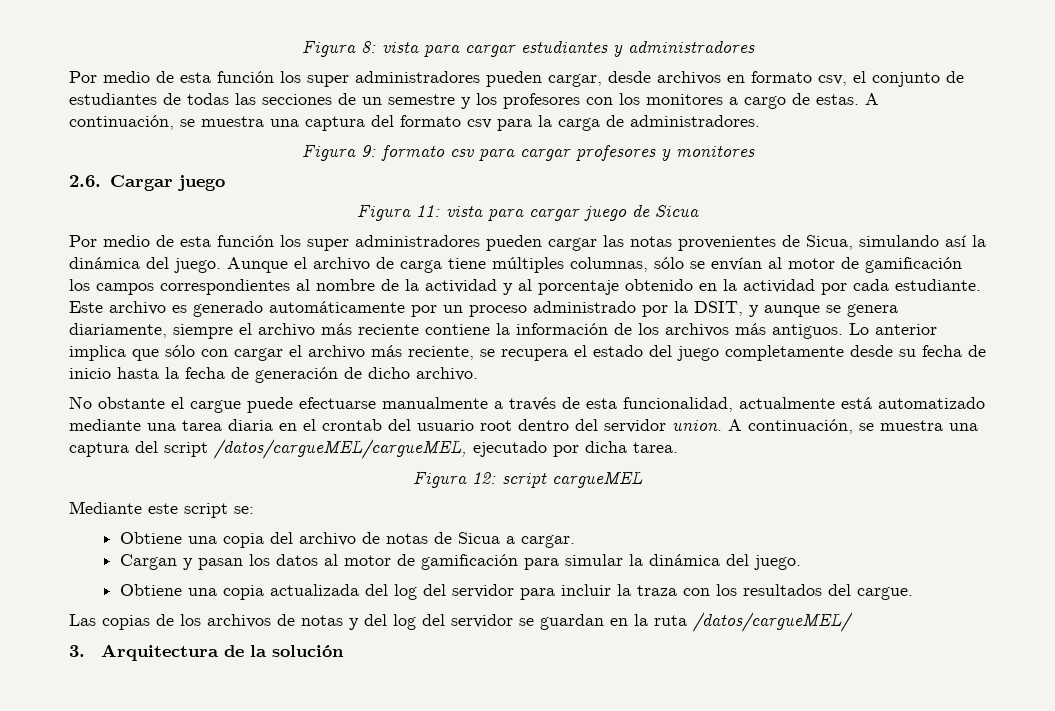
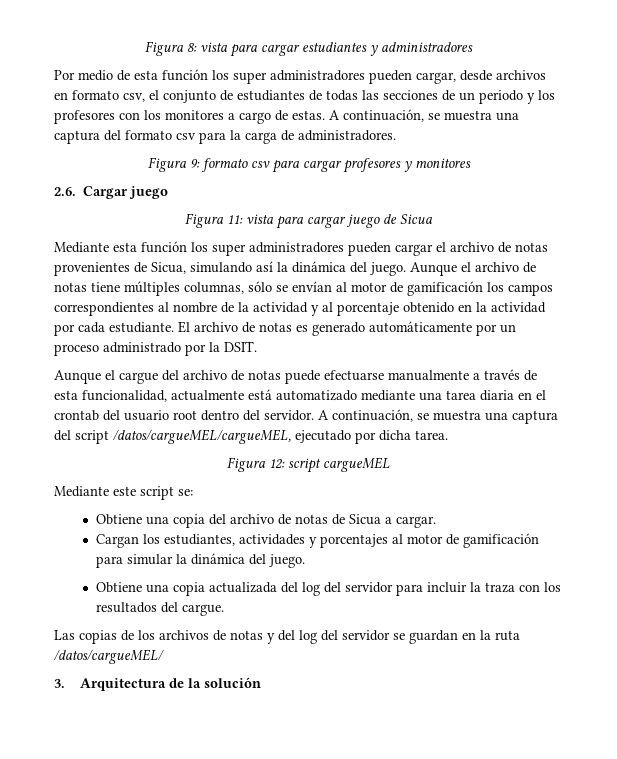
[388,94,455,105] semestre -> [479,90,523,104] periodo
[69,235,174,247] Por medio de -> [54,242,109,253] Mediante
[603,235,624,247] las -> [436,242,511,253] el archivo de
[400,260,442,273] carga -> [54,282,87,292] notas
[69,301,166,315] Este archivo -> [178,321,292,333] El archivo de notas
[694,301,898,317] [69,323,937,339] [69,345,986,361] [69,367,478,383] [69,396,241,413] DSIT, y aunque se genera diariamente, siempre el archivo más reciente contiene la información de los archivos más antiguos. Lo anterior implica que sólo con cargar el archivo más reciente, se recupera el estado del juego completamente desde su fecha de inicio hasta la fecha de generación de dicho archivo. // No obstante el cargue -> [224,341,257,352] [54,370,281,384] DSIT. // Aunque el cargue del archivo de notas
[604,419,722,433] servidor union. -> [264,410,314,421] servidor.
[183,554,319,570] y pasan los datos -> [142,534,388,548] los estudiantes, actividades y porcentajes

